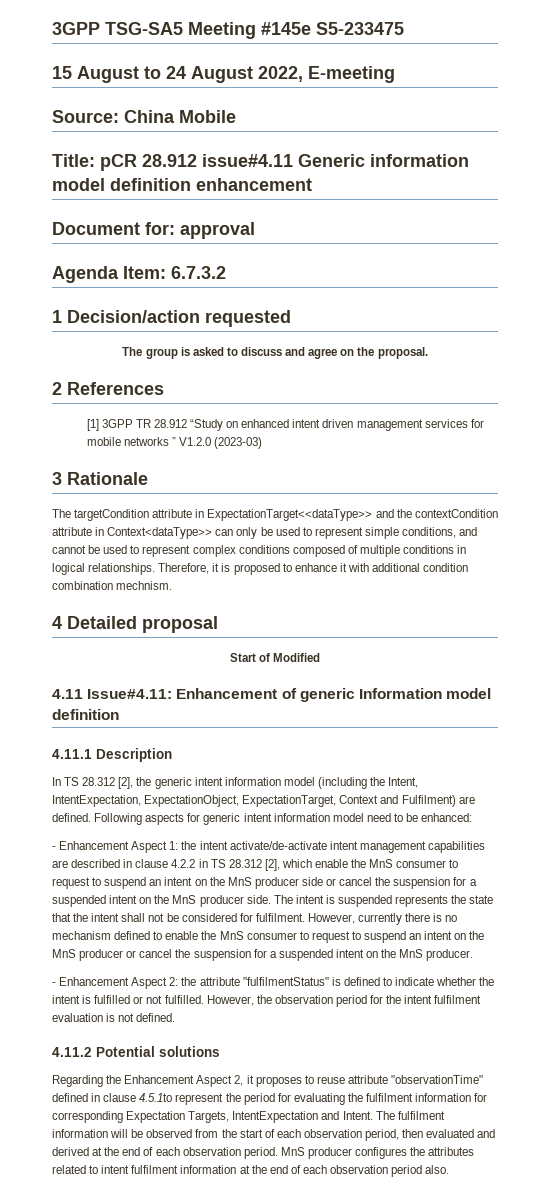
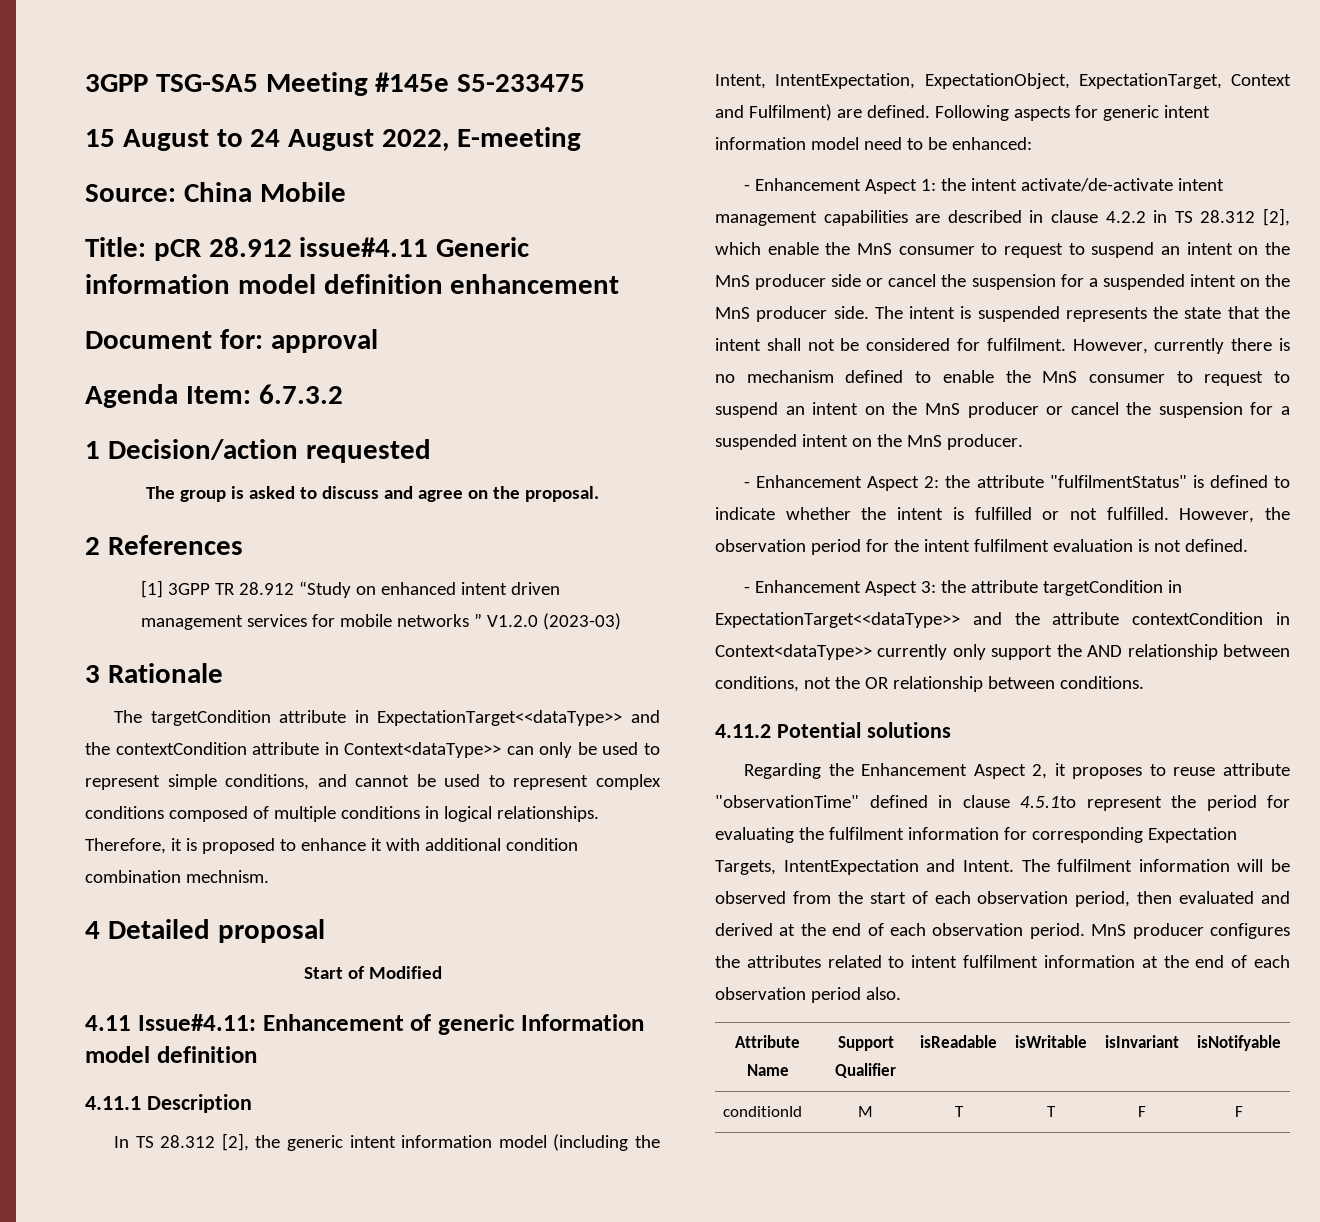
(176, 1017) none -> [743,580,1182,596] [715,612,1290,628] [715,644,1290,660] [715,676,1144,692] // - Enhancement Aspect 3: the attribute targetCondition in ExpectationTarget<<dataType>> and the attribute contextCondition in Context<dataType>> currently only support the AND relationship between conditions, not the OR relationship between conditions.
(450, 1169) none -> [735,1035,800,1048] [746,1064,789,1076] [837,1036,894,1051] [835,1063,896,1078] [920,1035,997,1048] [1014,1035,1087,1048] [1104,1035,1179,1048] [1196,1035,1281,1051] [723,1106,803,1117] [858,1106,873,1117] [954,1106,964,1117] [1046,1106,1056,1117] [1137,1106,1146,1117] [1234,1106,1243,1117] // Attribute Name | Support Qualifier | isReadable | isWritable | isInvariant | isNotifyable // conditionId | M | T | T | F | F

